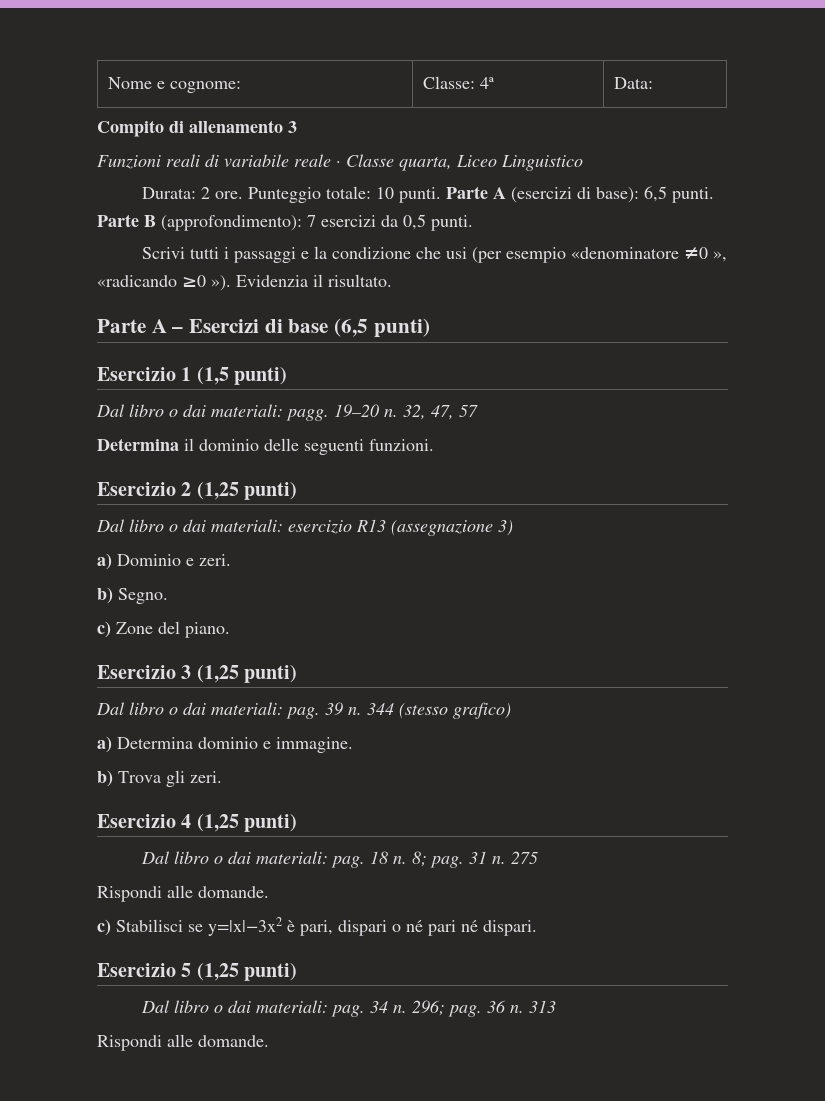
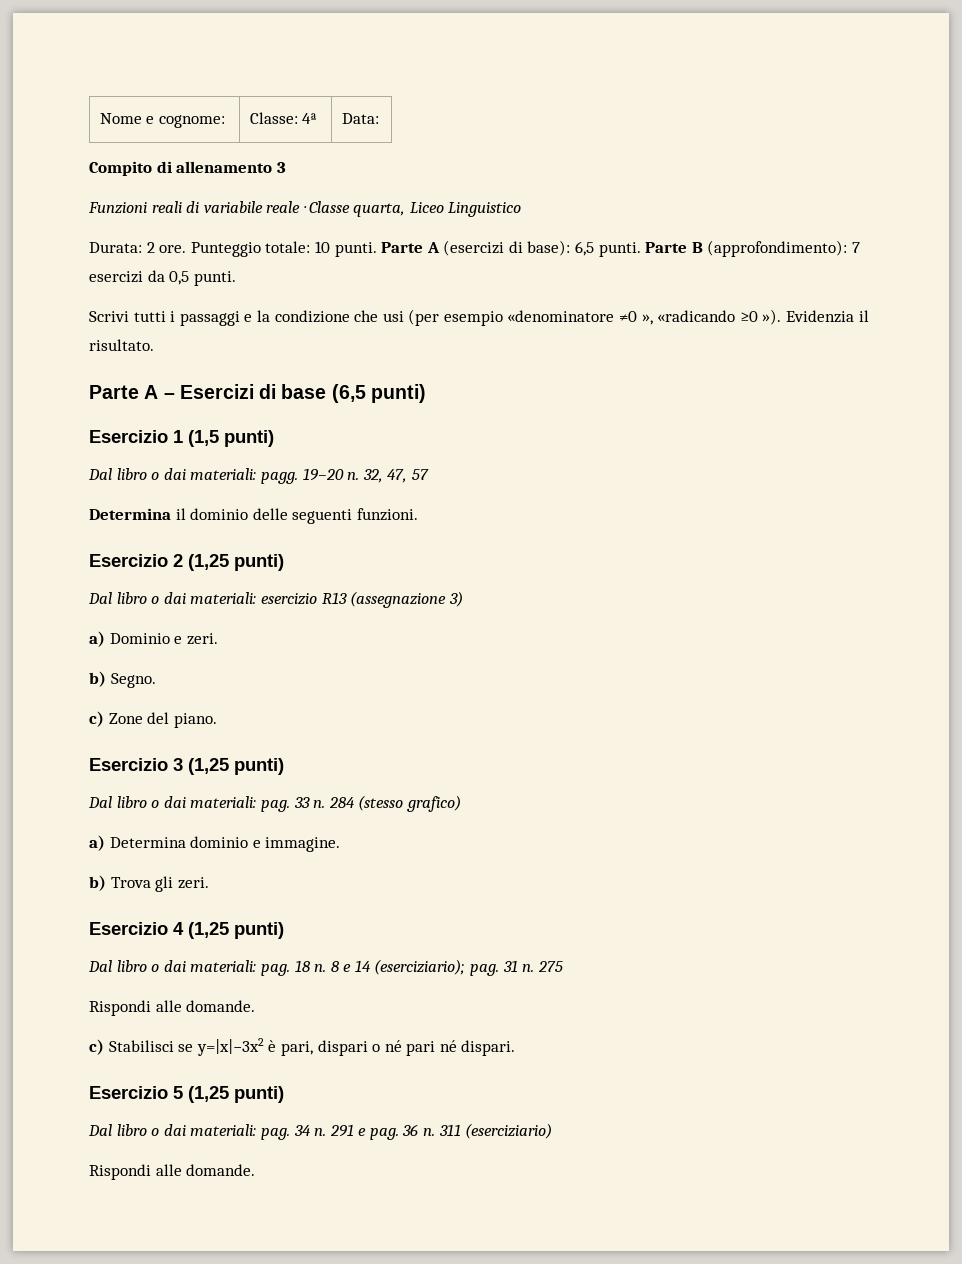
[325,702,394,715] 39 n. 344 -> [293,797,355,808] 33 n. 284
[412,851,428,867] 8; -> [330,959,466,975] 8 e 14 (eserciziario);
[412,1000,446,1016] 296; -> [329,1124,367,1137] 291 e
[529,1000,557,1013] 313 -> [438,1123,553,1139] 311 (eserciziario)

